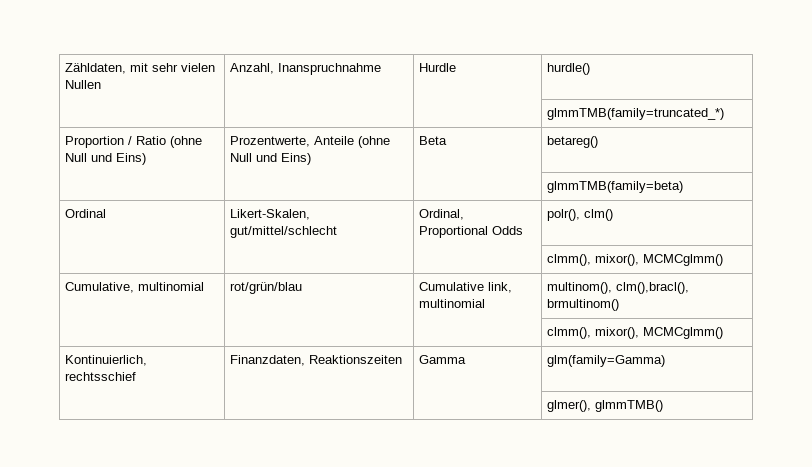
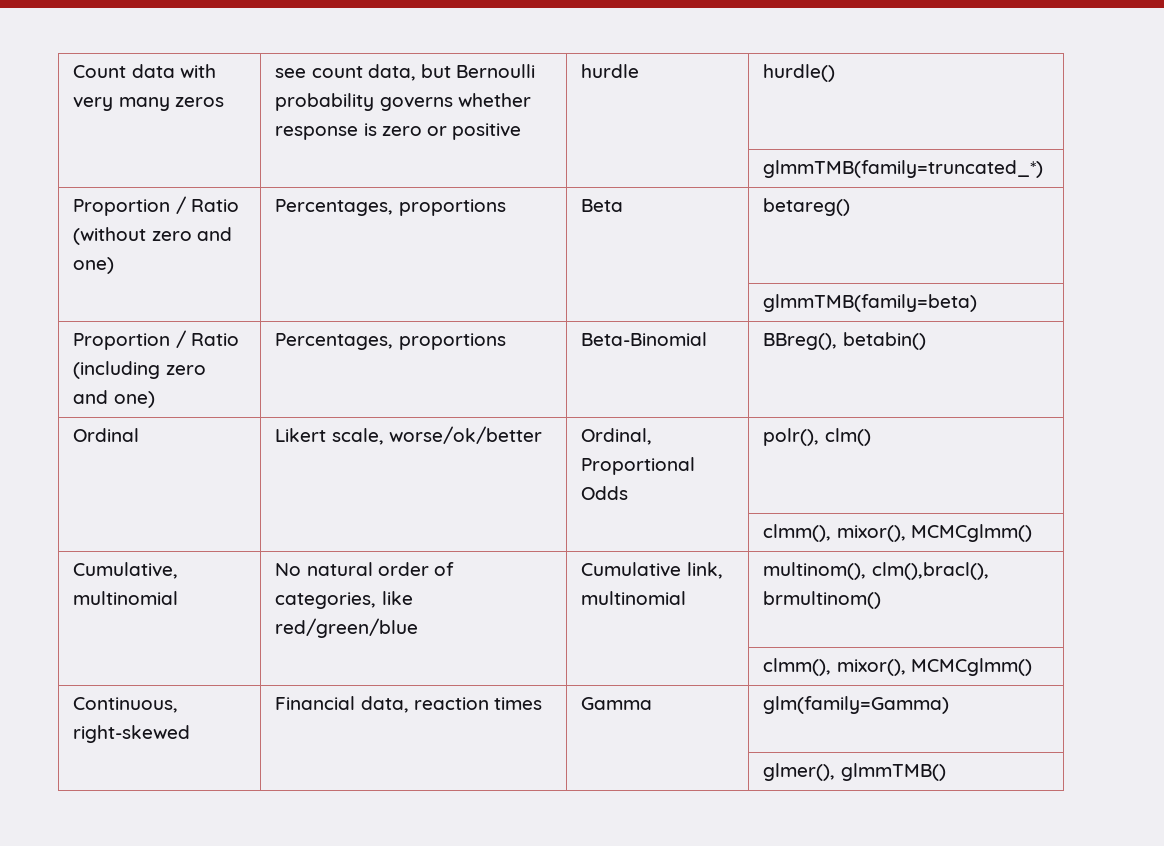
[64,63,215,74] [64,80,101,89] [229,63,381,75] [418,63,456,72] Zähldaten, mit sehr vielen Nullen | Anzahl, Inanspruchnahme | Hurdle -> [73,64,216,78] [73,97,224,111] [275,64,535,81] [275,93,531,111] [275,123,521,140] [581,64,640,78] Count data with very many zeros | see count data, but Bernoulli probability governs whether response is zero or positive | hurdle
[169,136,202,148] [64,153,146,165] [229,136,390,148] [229,153,311,165] [418,136,447,145] [546,136,598,148] [546,181,683,193] [64,209,106,218] [229,209,310,220] [229,226,337,238] (ohne Null und Eins) | Prozentwerte, Anteile (ohne Null und Eins) | Beta | betareg() // | | | glmmTMB(family=beta) // Ordinal | Likert-Skalen, gut/mittel/schlecht -> [73,227,232,245] [73,257,115,274] [275,199,506,216] [581,199,624,212] [763,198,851,216] [763,294,978,312] [73,330,239,350] [73,361,206,379] [73,390,155,408] [275,333,506,350] [581,332,708,346] [763,332,926,350] [73,428,140,442] [275,426,542,445] (without zero and one) | Percentages, proportions | Beta | betareg() // | | | glmmTMB(family=beta) // Proportion / Ratio (including zero and one) | Percentages, proportions | Beta-Binomial | BBreg(), betabin() // Ordinal | Likert scale, worse/ok/better
[229,282,302,294] rot/grün/blau -> [275,562,454,576] [275,591,413,609] [275,618,419,638] No natural order of categories, like red/green/blue
[64,355,147,366] [64,372,136,381] [229,355,402,366] Kontinuierlich, rechtsschief | Finanzdaten, Reaktionszeiten -> [73,697,179,713] [73,725,191,743] [275,696,542,713] Continuous, right-skewed | Financial data, reaction times

